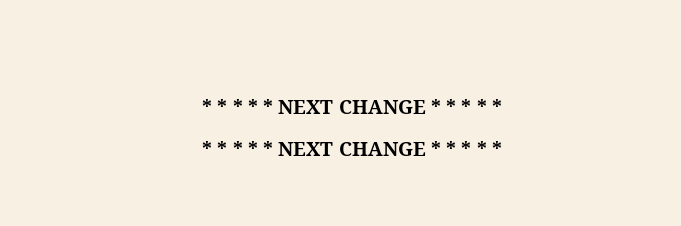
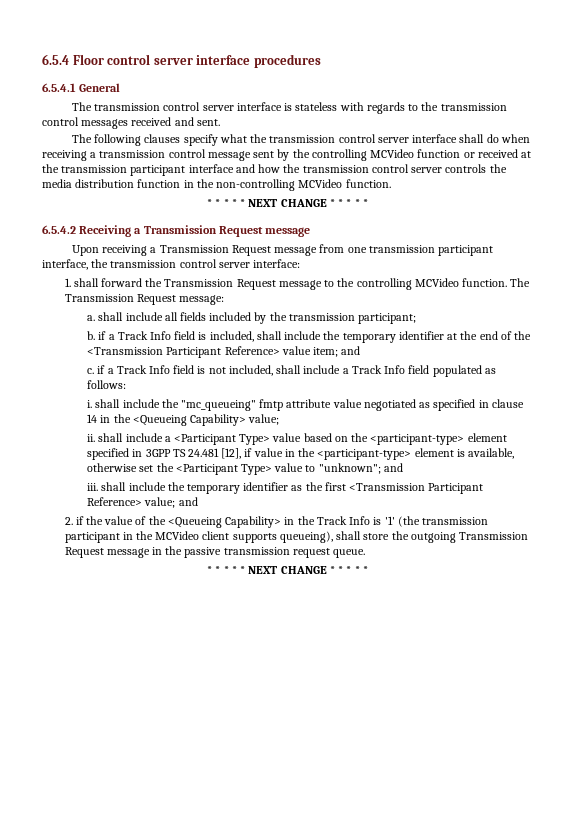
(202, 106) none -> [42,54,321,68] [42,83,121,92] [71,102,507,114] [42,117,220,129] [71,134,530,146] [42,149,532,161] [42,164,507,176] [42,179,391,191] 6.5.4 Floor control server interface procedures // 6.5.4.1 General // The transmission control server interface is stateless with regards to the transmission control messages received and sent. // The following clauses specify what the transmission control server interface shall do when receiving a transmission control message sent by the controlling MCVideo function or received at the transmission participant interface and how the transmission control server controls the media distribution function in the non-controlling MCVideo function. //
(502, 106) none -> [42,225,311,237] [71,244,494,256] [42,259,301,270] [64,278,531,290] [64,294,224,305] [87,312,417,324] [87,331,532,343] [87,346,361,358] [87,365,496,377] [87,380,127,389] [87,399,524,411] [87,414,280,426] [87,433,507,445] [87,448,515,460] [87,463,403,475] [87,482,484,494] [87,497,198,508] [64,516,489,528] [64,531,529,543] [64,546,366,558] // 6.5.4.2 Receiving a Transmission Request message // Upon receiving a Transmission Request message from one transmission participant interface, the transmission control server interface: // 1. shall forward the Transmission Request message to the controlling MCVideo function. The Transmission Request message: // a. shall include all fields included by the transmission participant; // b. if a Track Info field is included, shall include the temporary identifier at the end of the <Transmission Participant Reference> value item; and // c. if a Track Info field is not included, shall include a Track Info field populated as follows: // i. shall include the "mc_queueing" fmtp attribute value negotiated as specified in clause 14 in the <Queueing Capability> value; // ii. shall include a <Participant Type> value based on the <participant-type> element specified in 3GPP TS 24.481 [12], if value in the <participant-type> element is available, otherwise set the <Participant Type> value to "unknown"; and // iii. shall include the temporary identifier as the first <Transmission Participant Reference> value; and // 2. if the value of the <Queueing Capability> in the Track Info is '1' (the transmission participant in the MCVideo client supports queueing), shall store the outgoing Transmission Request message in the passive transmission request queue.

